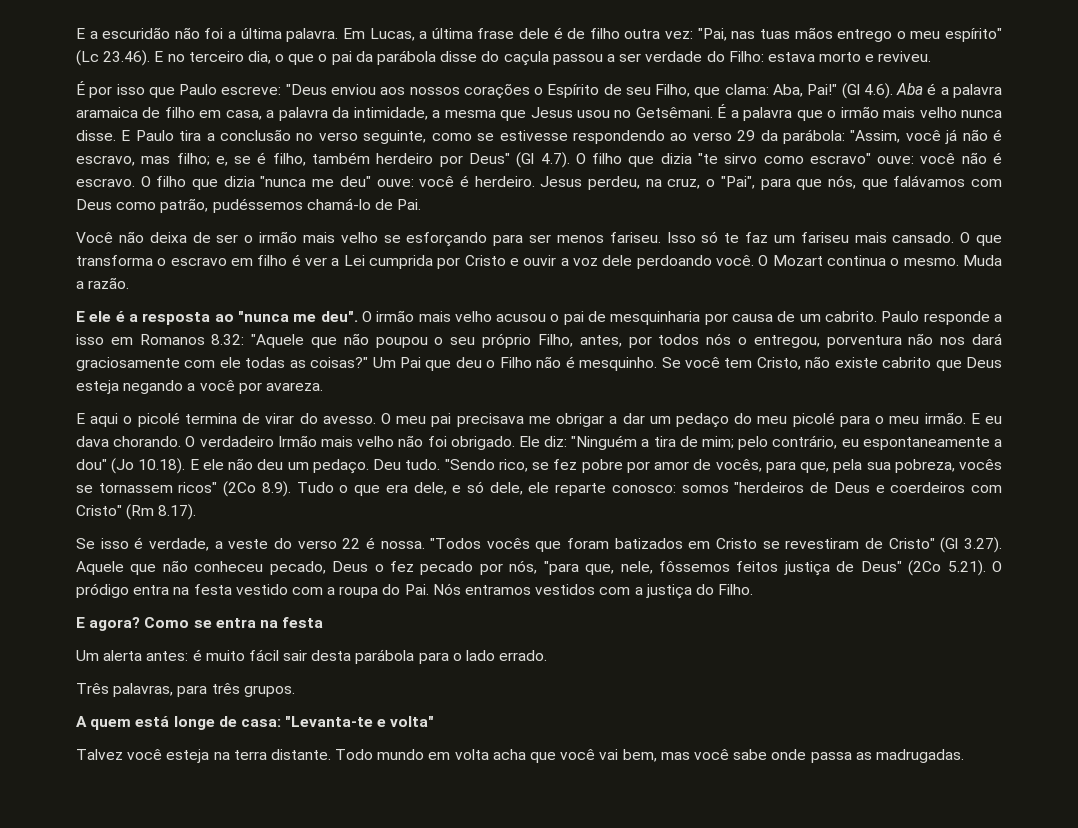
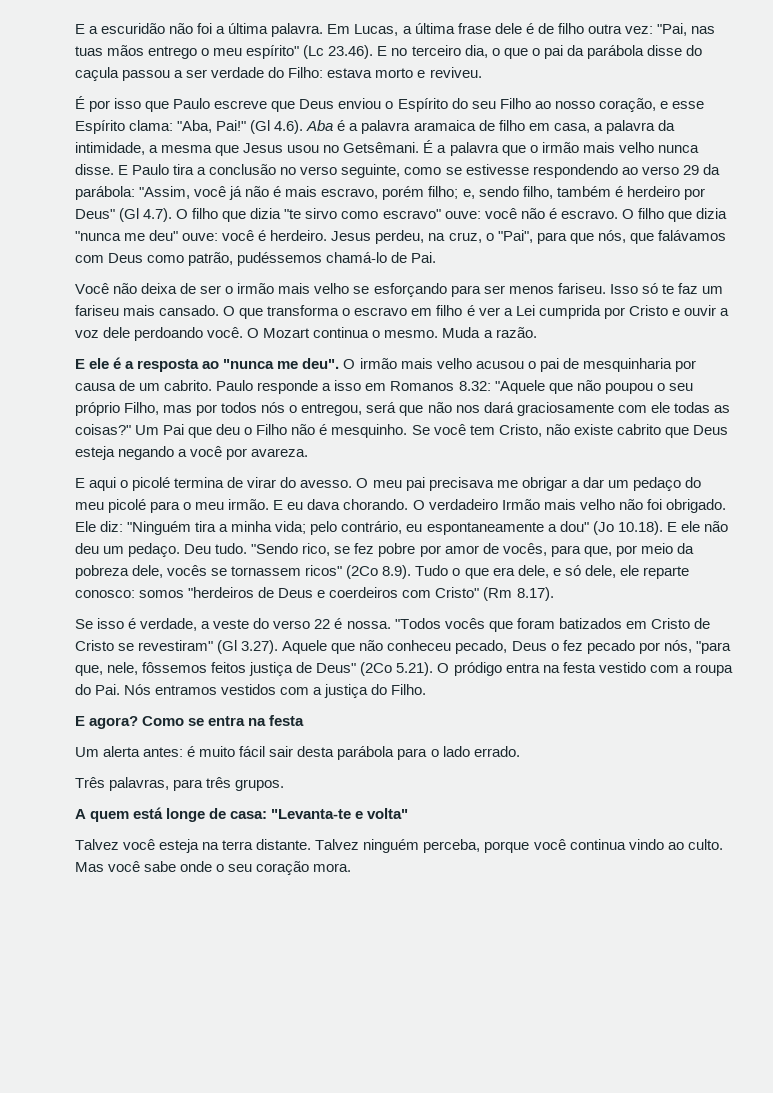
[221,83,804,99] escreve: "Deus enviou aos nossos corações o Espírito de seu Filho, que clama: Aba, -> [214,98,704,112] [75,120,213,134] escreve que Deus enviou o Espírito do seu Filho ao nosso coração, e esse Espírito clama: "Aba,
[76,152,267,166] escravo, mas filho; e, se é -> [285,186,519,200] mais escravo, porém filho; e, sendo
(371, 158) none -> [614,186,623,197] é
[579,335,622,347] antes, -> [163,405,193,413] mas
[826,335,902,348] porventura -> [366,402,424,416] será que
[641,436,735,449] a tira de mim; -> [195,521,307,534] tira a minha vida;
[833,459,955,473] pela sua pobreza, -> [615,543,694,557] [75,565,164,579] por meio da pobreza dele,
[762,538,935,549] se revestiram de Cristo" -> [693,618,710,629] [75,640,214,651] de Cristo se revestiram"
[335,749,964,763] Todo mundo em volta acha que você vai bem, mas você sabe onde passa as madrugadas. -> [315,839,723,853] [75,861,352,875] Talvez ninguém perceba, porque você continua vindo ao culto. Mas você sabe onde o seu coração mora.

